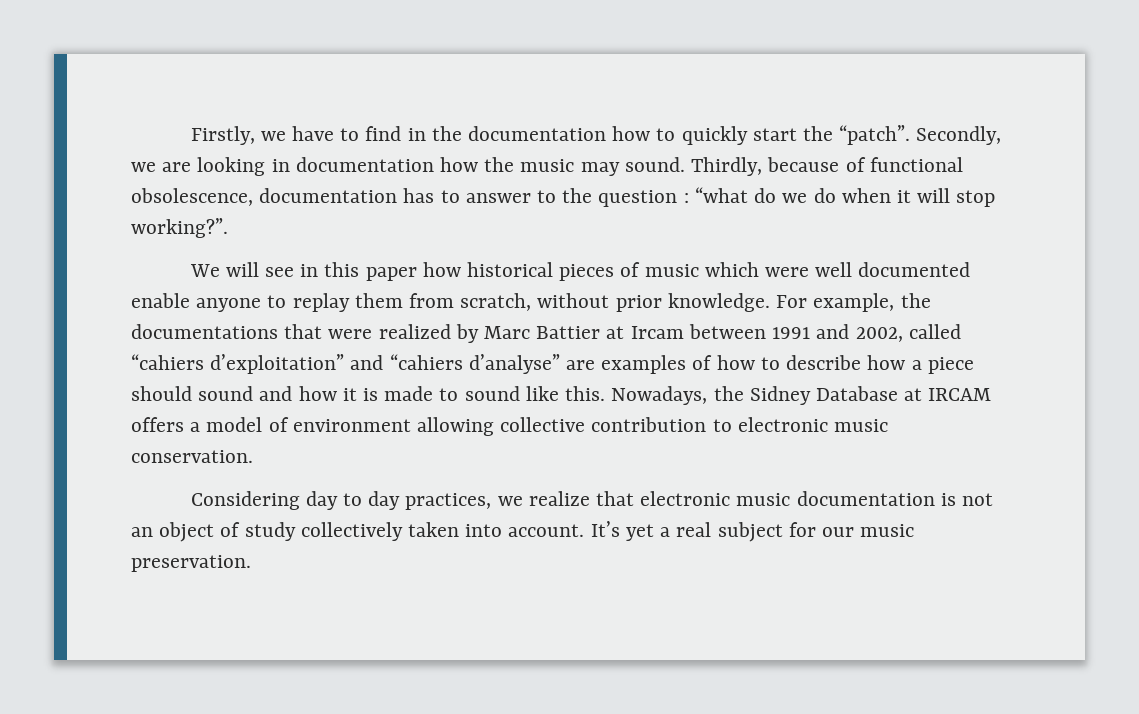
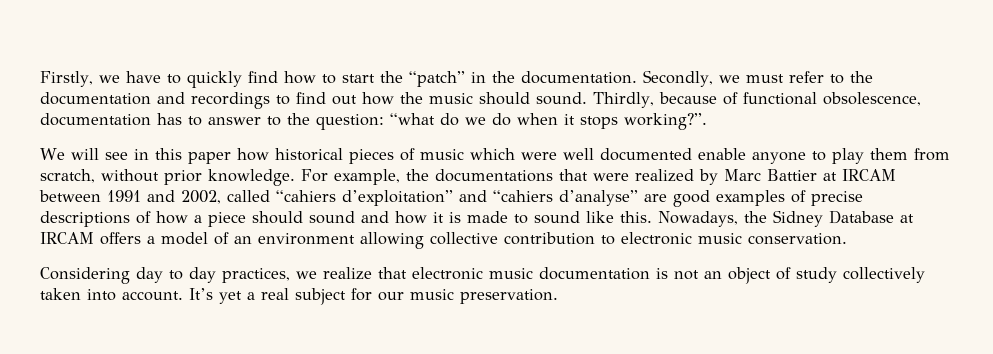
[365,125,1002,145] [131,157,434,176] find in the documentation how to quickly start the “patch”. Secondly, we are looking in documentation -> [186,70,873,88] [40,92,357,109] quickly find how to start the “patch” in the documentation. Secondly, we must refer to the documentation and recordings to find out
[580,162,620,176] may -> [479,92,530,105] should
[598,190,689,207] question : -> [316,114,384,130] question:
[917,188,996,207] will stop -> [580,116,618,129] stops
[292,293,350,312] replay -> [831,148,864,164] play
[630,326,684,339] Ircam -> [842,169,896,181] IRCAM
(596, 365) none -> [673,190,710,207] good
[716,355,862,370] how to describe -> [811,191,863,206] [40,211,151,227] precise descriptions of
(289, 424) none -> [234,236,252,244] an

